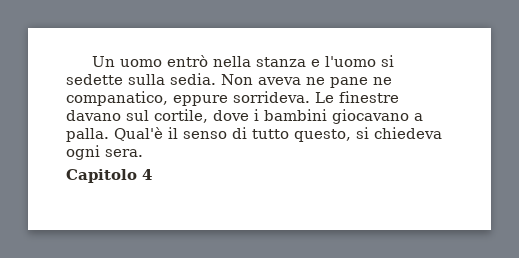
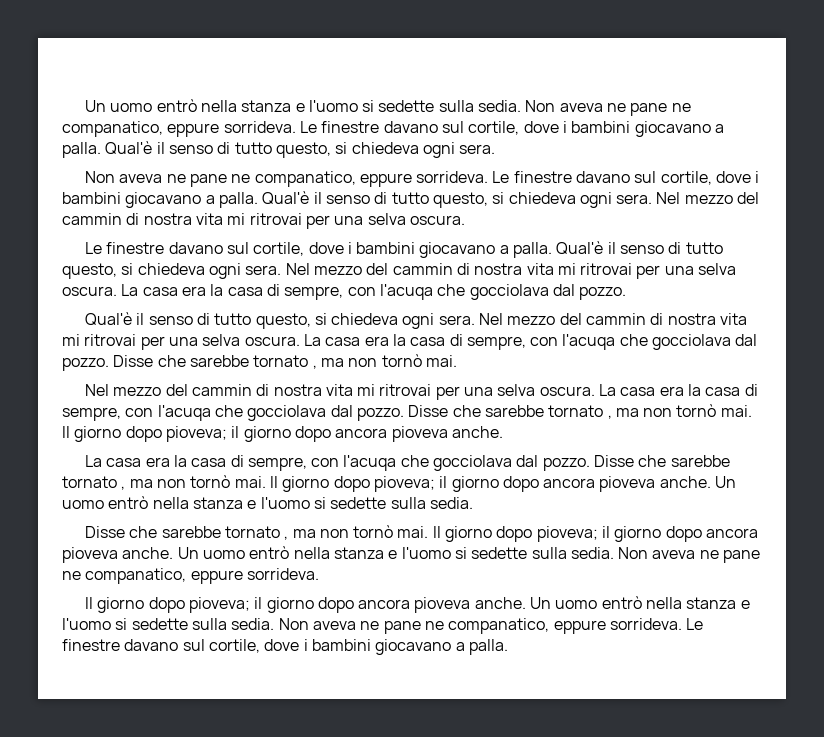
[66,169,152,183] Capitolo 4 -> [84,171,760,187] [62,191,760,208] [62,213,465,229] [84,241,723,258] [62,263,737,279] [62,284,627,300] [84,312,748,329] [62,334,758,350] [62,354,457,371] [84,384,758,400] [62,404,752,421] [62,426,503,442] [84,455,730,471] [62,475,737,492] [62,496,473,509] [84,525,759,542] [62,546,761,563] [62,568,319,584] [84,596,750,613] [62,618,704,634] [62,639,508,655] Non aveva ne pane ne companatico, eppure sorrideva. Le finestre davano sul cortile, dove i bambini giocavano a palla. Qual'è il senso di tutto questo, si chiedeva ogni sera. Nel mezzo del cammin di nostra vita mi ritrovai per una selva oscura. // Le finestre davano sul cortile, dove i bambini giocavano a palla. Qual'è il senso di tutto questo, si chiedeva ogni sera. Nel mezzo del cammin di nostra vita mi ritrovai per una selva oscura. La casa era la casa di sempre, con l'acuqa che gocciolava dal pozzo. // Qual'è il senso di tutto questo, si chiedeva ogni sera. Nel mezzo del cammin di nostra vita mi ritrovai per una selva oscura. La casa era la casa di sempre, con l'acuqa che gocciolava dal pozzo. Disse che sarebbe tornato , ma non tornò mai. // Nel mezzo del cammin di nostra vita mi ritrovai per una selva oscura. La casa era la casa di sempre, con l'acuqa che gocciolava dal pozzo. Disse che sarebbe tornato , ma non tornò mai. Il giorno dopo pioveva; il giorno dopo ancora pioveva anche. // La casa era la casa di sempre, con l'acuqa che gocciolava dal pozzo. Disse che sarebbe tornato , ma non tornò mai. Il giorno dopo pioveva; il giorno dopo ancora pioveva anche. Un uomo entrò nella stanza e l'uomo si sedette sulla sedia. // Disse che sarebbe tornato , ma non tornò mai. Il giorno dopo pioveva; il giorno dopo ancora pioveva anche. Un uomo entrò nella stanza e l'uomo si sedette sulla sedia. Non aveva ne pane ne companatico, eppure sorrideva. // Il giorno dopo pioveva; il giorno dopo ancora pioveva anche. Un uomo entrò nella stanza e l'uomo si sedette sulla sedia. Non aveva ne pane ne companatico, eppure sorrideva. Le finestre davano sul cortile, dove i bambini giocavano a palla.

